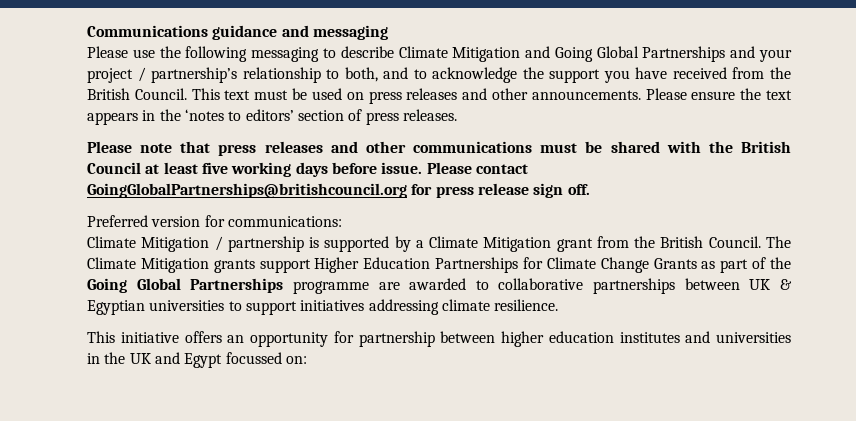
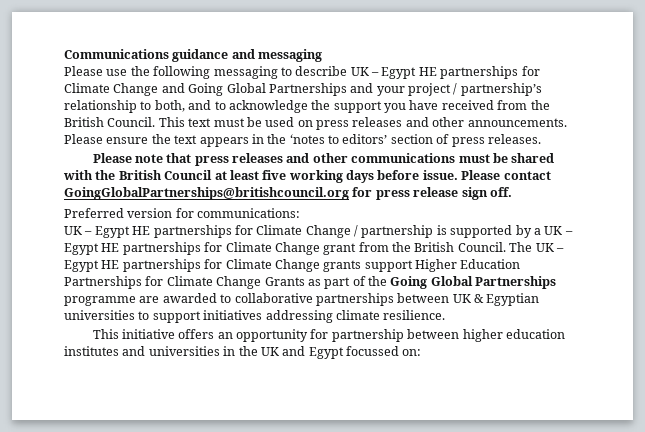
[398,46,521,62] Climate Mitigation -> [350,66,540,79] [64,83,159,96] UK – Egypt HE partnerships for Climate Change
[87,236,210,252] Climate Mitigation -> [64,225,351,238] UK – Egypt HE partnerships for Climate Change
[429,236,552,252] Climate Mitigation -> [544,226,573,235] [64,242,320,255] UK – Egypt HE partnerships for Climate Change
[87,257,209,273] Climate Mitigation -> [535,243,564,252] [64,259,320,272] UK – Egypt HE partnerships for Climate Change

